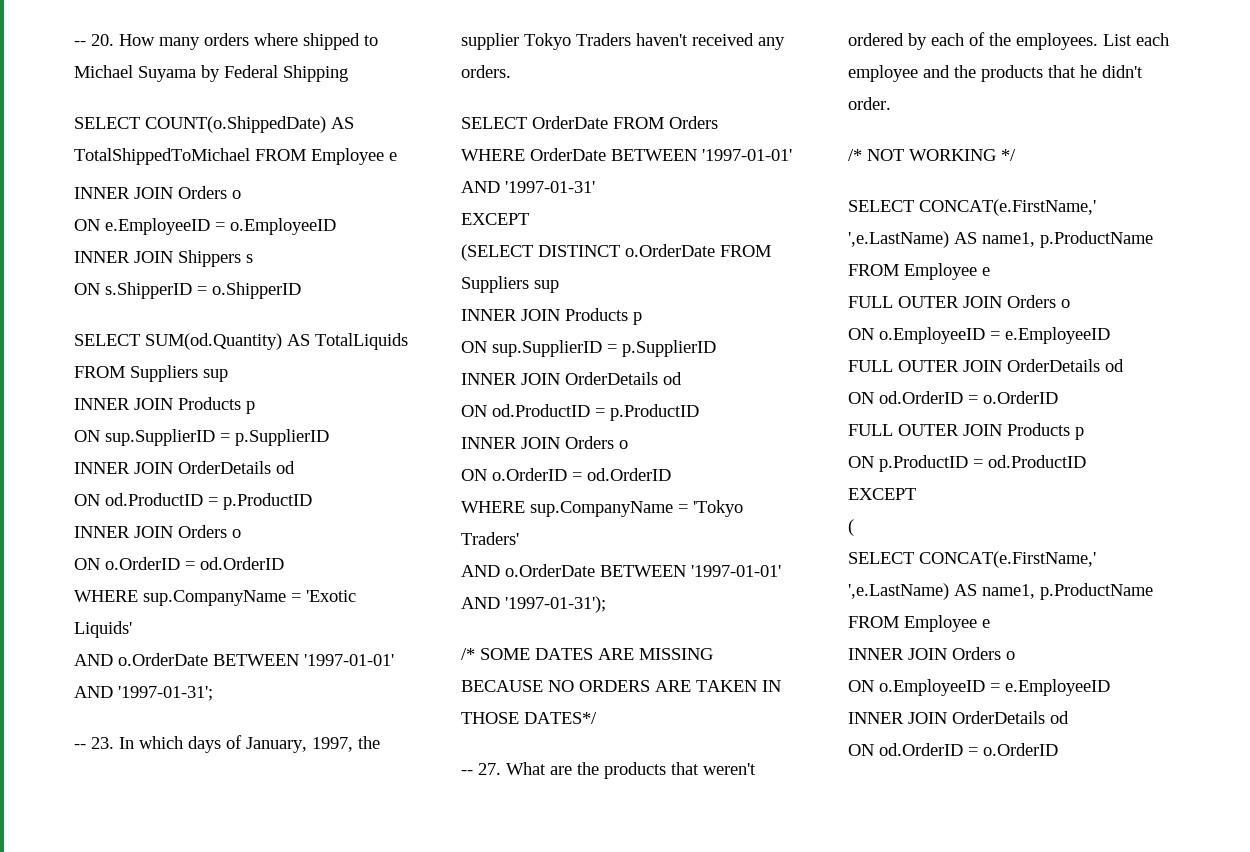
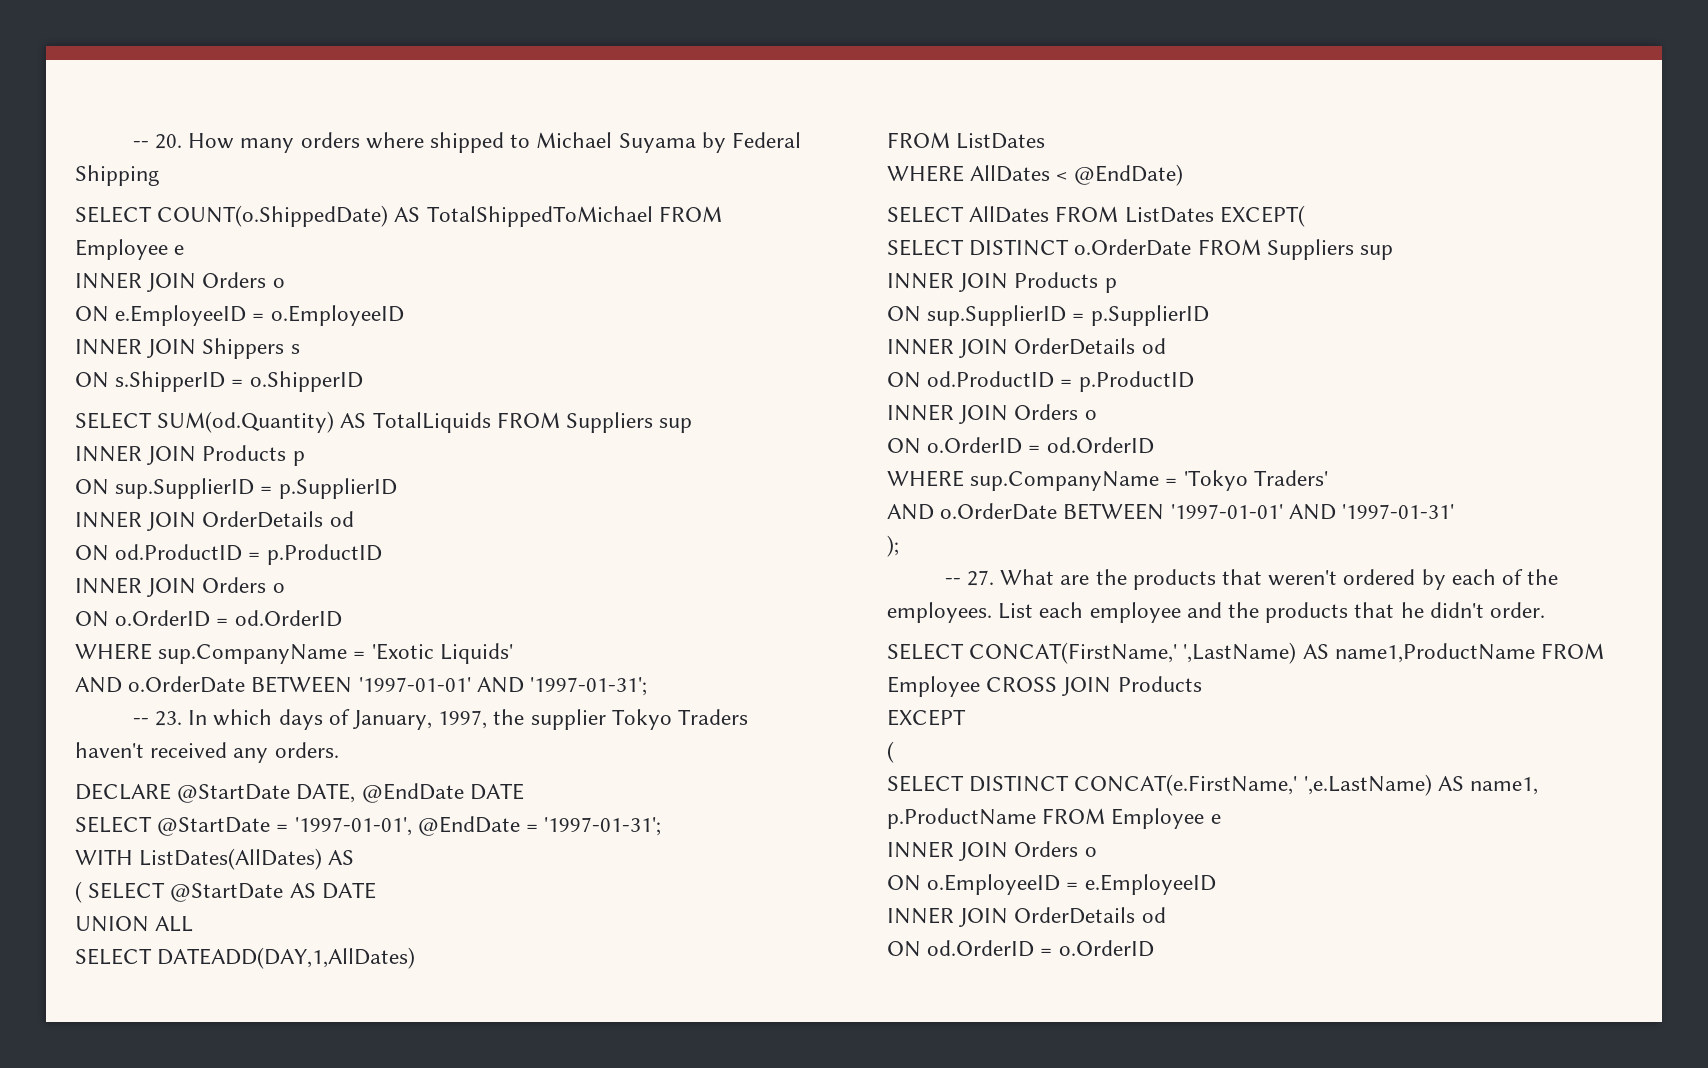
[461,116,718,129] [461,148,792,161] [461,181,595,193] [461,213,529,225] [461,244,533,261] SELECT OrderDate FROM Orders // WHERE OrderDate BETWEEN '1997-01-01' AND '1997-01-31' // EXCEPT // (SELECT -> [75,783,524,803] [75,816,662,836] [75,848,355,870] [75,881,376,903] [75,916,194,932] [75,947,416,969] [887,132,1046,149] [887,164,1183,186] [887,205,1305,227] [887,239,964,256] DECLARE @StartDate DATE, @EndDate DATE // SELECT @StartDate = '1997-01-01', @EndDate = '1997-01-31'; // WITH ListDates(AllDates) AS // ( SELECT @StartDate AS DATE // UNION ALL // SELECT DATEADD(DAY,1,AllDates) // FROM ListDates // WHERE AllDates < @EndDate) // SELECT AllDates FROM ListDates EXCEPT( // SELECT
[505,596,606,613] [461,648,713,660] [461,680,781,692] [461,712,597,724] '1997-01-31'); // /* SOME DATES ARE MISSING BECAUSE NO ORDERS ARE TAKEN IN THOSE DATES*/ -> [1342,504,1455,519] [887,535,899,557] '1997-01-31' // );
[848,149,1016,161] [848,199,1096,216] [848,231,1153,248] [848,263,990,280] [848,295,1070,308] [848,327,1110,344] [848,359,1124,372] [848,391,1058,404] [848,423,1084,440] [848,455,1086,472] /* NOT WORKING */ // SELECT CONCAT(e.FirstName,' ',e.LastName) AS name1, p.ProductName FROM Employee e // FULL OUTER JOIN Orders o // ON o.EmployeeID = e.EmployeeID // FULL OUTER JOIN OrderDetails od // ON od.OrderID = o.OrderID // FULL OUTER JOIN Products p // ON p.ProductID = od.ProductID -> [887,642,1605,664] [887,676,1202,697] SELECT CONCAT(FirstName,' ',LastName) AS name1,ProductName FROM Employee CROSS JOIN Products
(914, 558) none -> [969,775,1070,792] DISTINCT

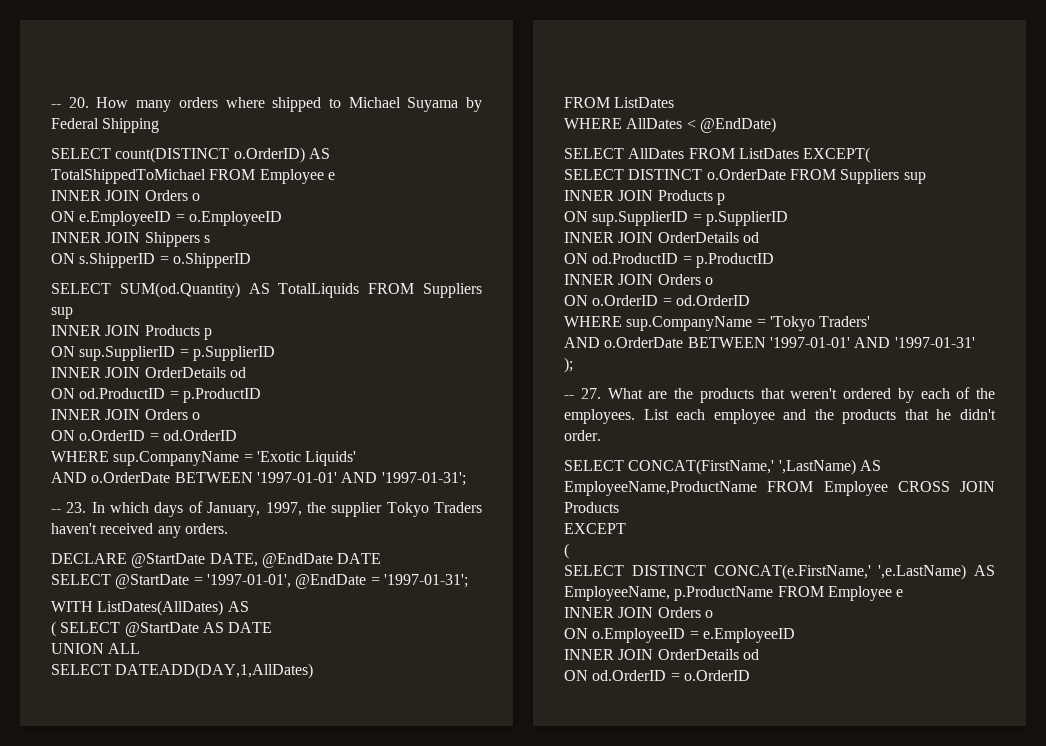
[157,205,389,227] COUNT(o.ShippedDate) -> [115,147,305,163] count(DISTINCT o.OrderID)
[1334,643,1535,663] name1,ProductName -> [564,481,757,496] EmployeeName,ProductName
[1470,777,1539,795] name1, -> [564,586,670,601] EmployeeName,

